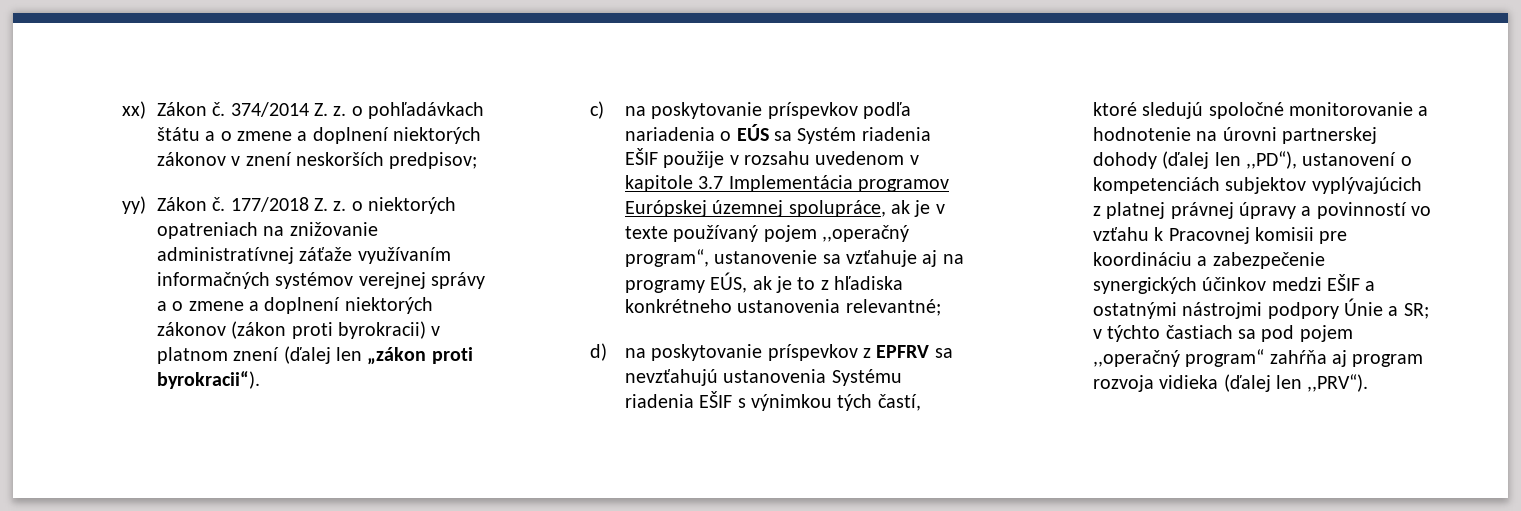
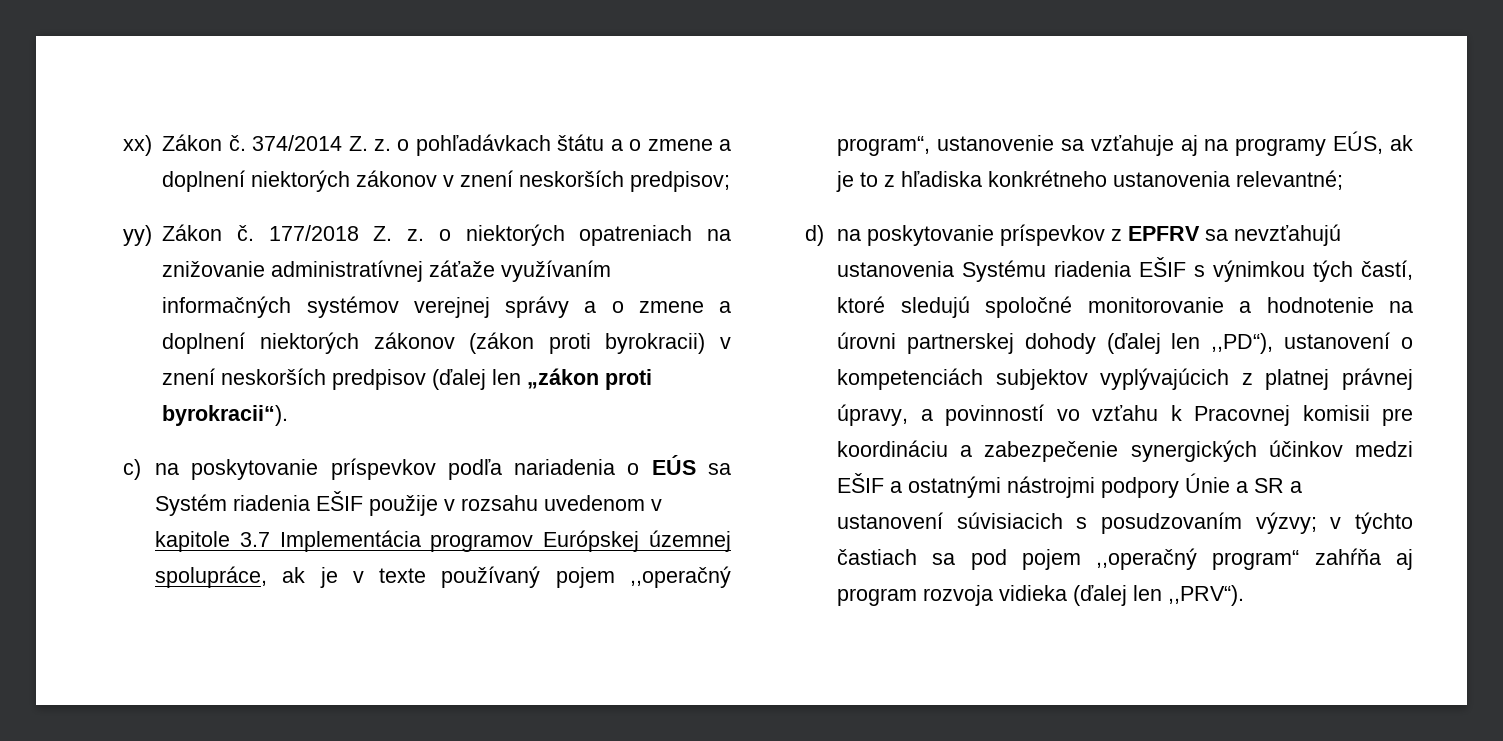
[156,347,280,364] platnom znení -> [162,368,427,390] znení neskorších predpisov
[1239,202,1297,219] úpravy -> [837,404,909,426] úpravy,
[1403,303,1429,319] SR; -> [1254,478,1303,493] [837,512,1317,534] SR a ustanovení súvisiacich s posudzovaním výzvy;

